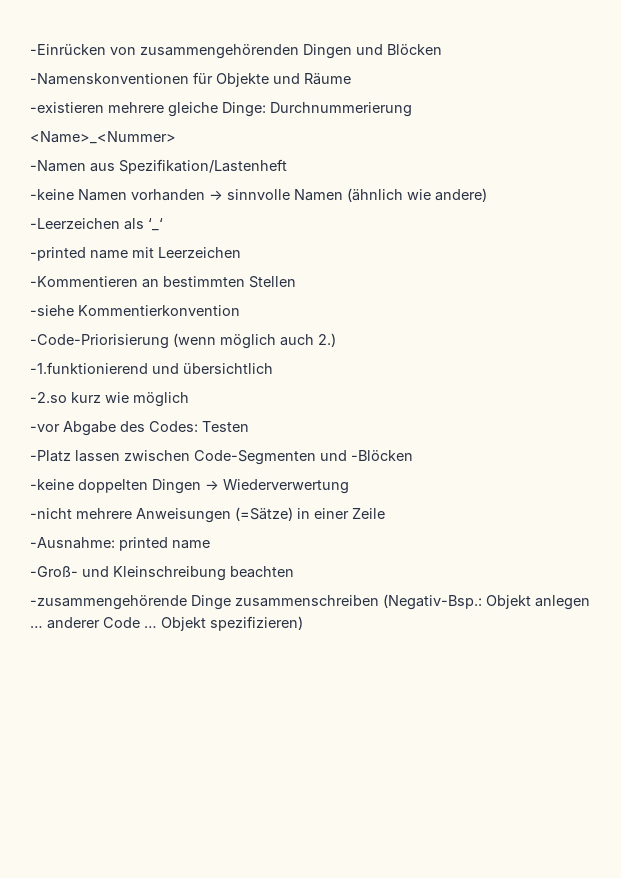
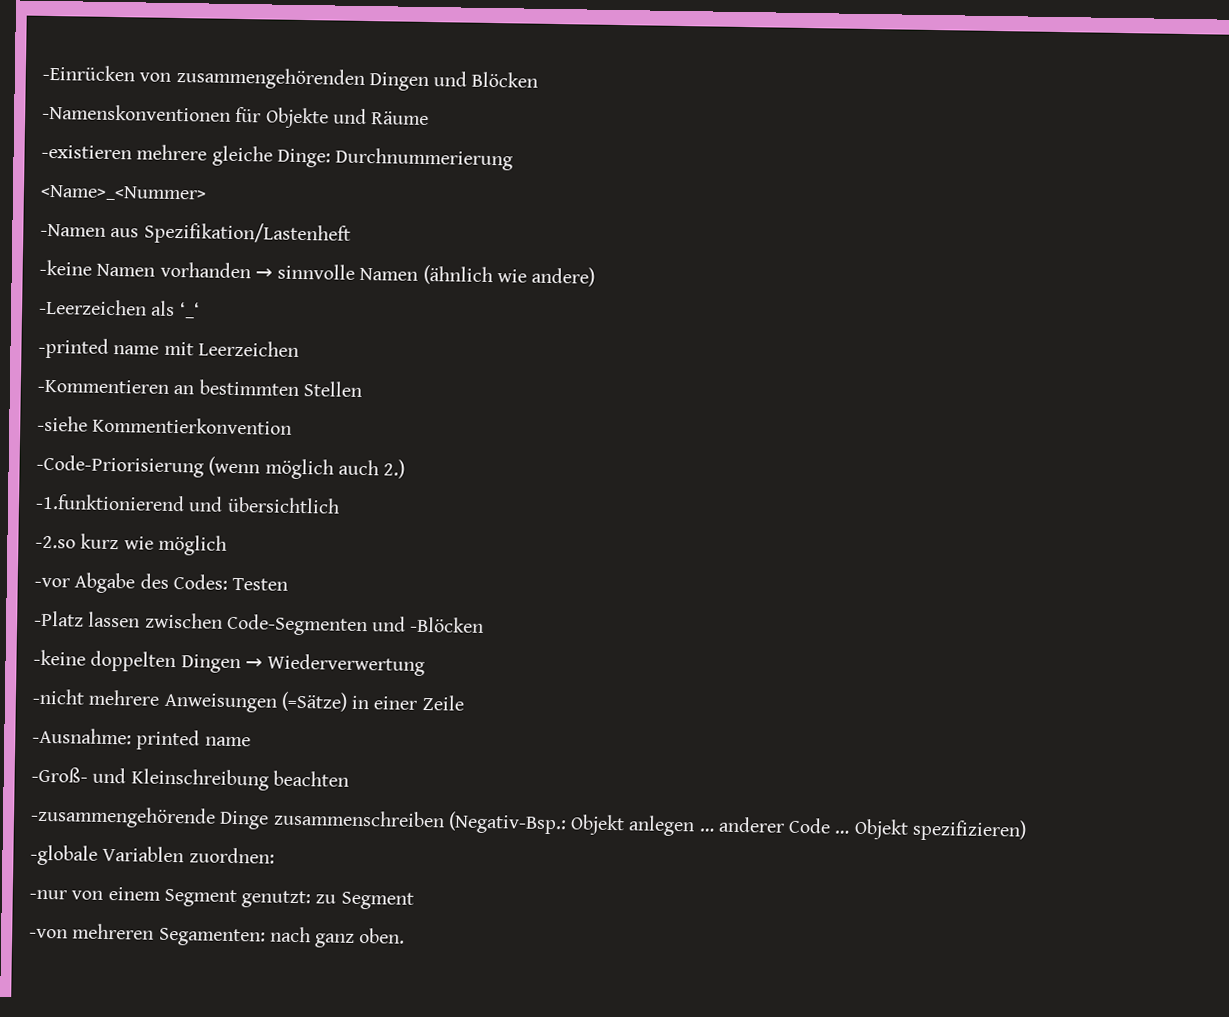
(303, 623) none -> [30,844,275,866] [29,887,414,910] [29,923,406,948] // -globale Variablen zuordnen: // -nur von einem Segment genutzt: zu Segment // -von mehreren Segamenten: nach ganz oben.

